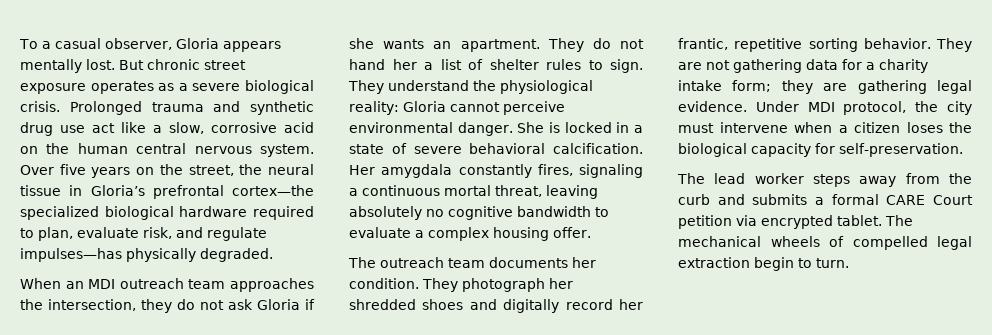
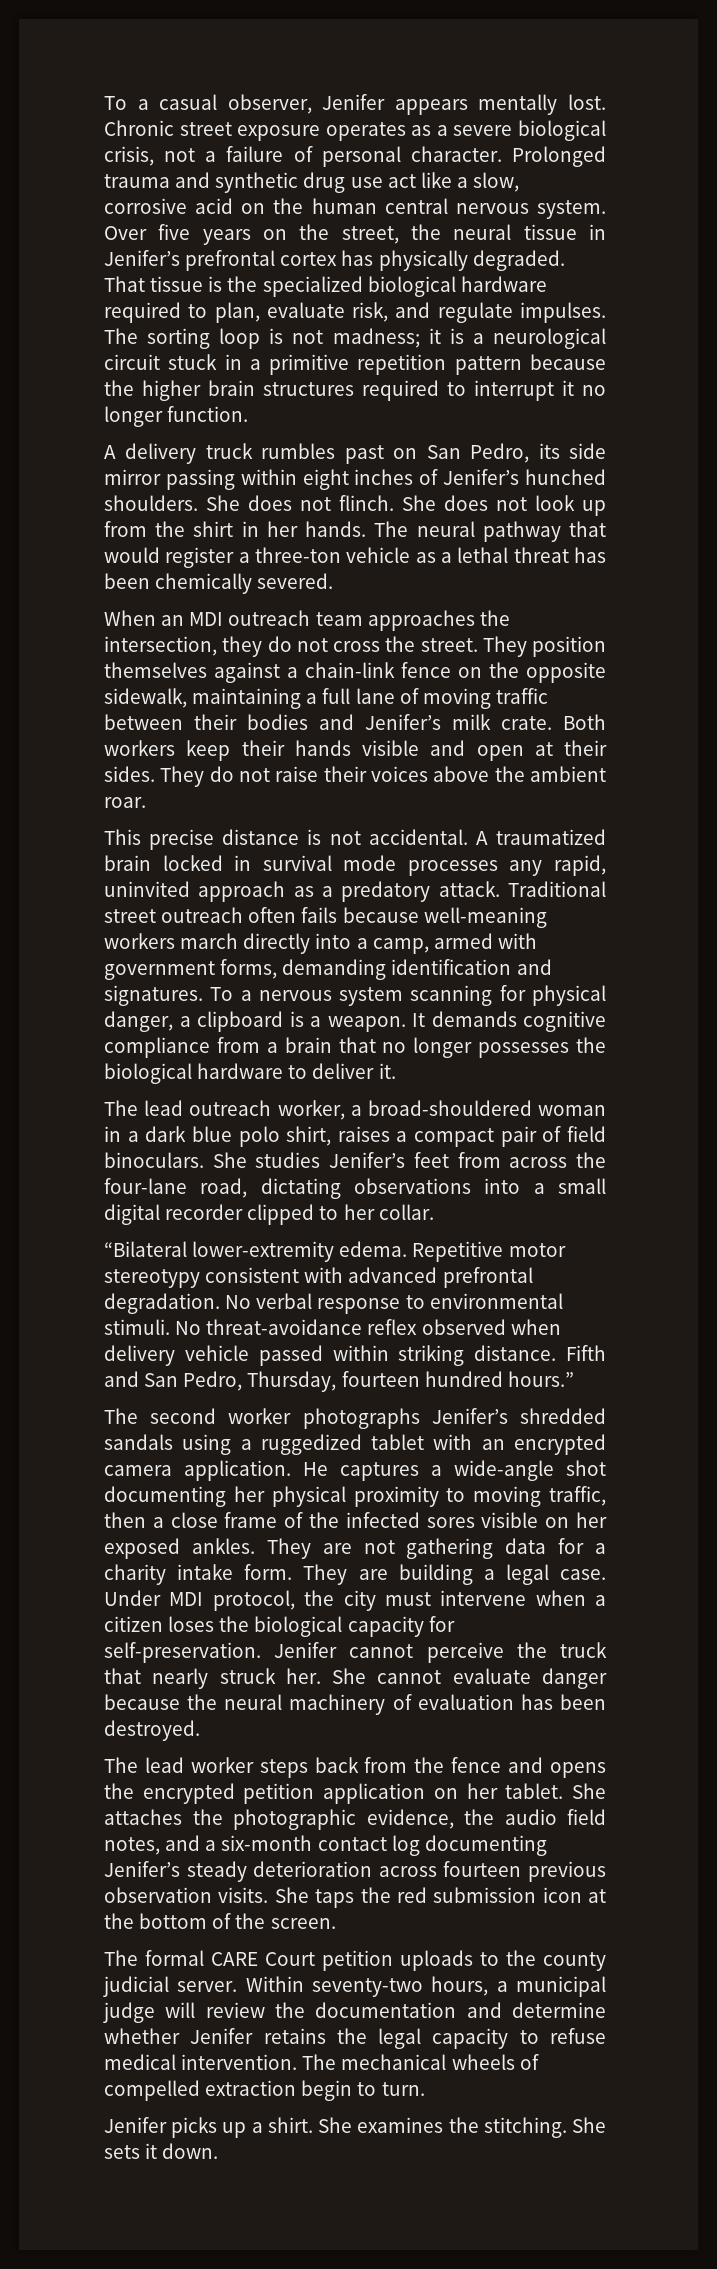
[175,38,219,49] Gloria -> [322,94,386,110] Jenifer
[119,59,200,70] But chronic -> [104,120,174,136] Chronic
[20,101,60,112] crisis. -> [104,146,502,167] crisis, not a failure of personal character.
[90,185,314,199] Gloria’s prefrontal cortex—the -> [104,250,565,271] [104,276,258,292] Jenifer’s prefrontal cortex has physically degraded. That tissue is the
[20,248,273,262] impulses—has physically degraded. -> [520,302,606,323] [104,328,606,349] [104,354,606,375] [104,380,606,401] [104,406,249,427] [104,443,606,464] [104,469,607,490] [104,495,606,516] [104,521,606,542] [104,547,606,568] [104,573,334,594] impulses. The sorting loop is not madness; it is a neurological circuit stuck in a primitive repetition pattern because the higher brain structures required to interrupt it no longer function. // A delivery truck rumbles past on San Pedro, its side mirror passing within eight inches of Jenifer’s hunched shoulders. She does not flinch. She does not look up from the shirt in her hands. The neural pathway that would register a three-ton vehicle as a lethal threat has been chemically severed.
[228,299,315,310] [349,38,644,52] [349,59,643,73] [348,80,593,94] [349,101,565,115] [349,122,643,136] [349,143,643,154] [349,164,643,178] [349,185,598,199] [349,206,609,220] [349,227,591,241] [348,257,596,268] [349,278,573,292] [349,299,643,313] [678,38,931,52] ask Gloria if she wants an apartment. They do not hand her a list of shelter rules to sign. They understand the physiological reality: Gloria cannot perceive environmental danger. She is locked in a state of severe behavioral calcification. Her amygdala constantly fires, signaling a continuous mortal threat, leaving absolutely no cognitive bandwidth to evaluate a complex housing offer. // The outreach team documents her condition. They photograph her shredded shoes and digitally record her frantic, repetitive sorting behavior. -> [333,636,606,657] [104,662,606,683] [104,688,548,709] [104,714,606,730] [104,740,607,761] [104,766,606,787] [104,797,146,808] [104,829,606,850] [104,855,606,876] [104,881,606,902] [104,907,547,928] [104,933,537,954] [104,959,552,980] [104,985,606,1006] [104,1011,606,1032] [104,1037,606,1058] [104,1063,396,1084] [104,1100,607,1120] [104,1126,606,1147] [104,1152,606,1168] [104,1178,606,1199] [104,1204,434,1225] [104,1241,566,1262] [104,1267,533,1288] [104,1293,563,1314] [104,1319,561,1335] [104,1345,606,1366] [104,1371,574,1392] [104,1408,606,1429] [104,1434,606,1455] [104,1460,606,1481] [104,1486,606,1507] [104,1512,607,1528] [104,1538,255,1559] cross the street. They position themselves against a chain-link fence on the opposite sidewalk, maintaining a full lane of moving traffic between their bodies and Jenifer’s milk crate. Both workers keep their hands visible and open at their sides. They do not raise their voices above the ambient roar. // This precise distance is not accidental. A traumatized brain locked in survival mode processes any rapid, uninvited approach as a predatory attack. Traditional street outreach often fails because well-meaning workers march directly into a camp, armed with government forms, demanding identification and signatures. To a nervous system scanning for physical danger, a clipboard is a weapon. It demands cognitive compliance from a brain that no longer possesses the biological hardware to deliver it. // The lead outreach worker, a broad-shouldered woman in a dark blue polo shirt, raises a compact pair of field binoculars. She studies Jenifer’s feet from across the four-lane road, dictating observations into a small digital recorder clipped to her collar. // “Bilateral lower-extremity edema. Repetitive motor stereotypy consistent with advanced prefrontal degradation. No verbal response to environmental stimuli. No threat-avoidance reflex observed when delivery vehicle passed within striking distance. Fifth and San Pedro, Thursday, fourteen hundred hours.” // The second worker photographs Jenifer’s shredded sandals using a ruggedized tablet with an encrypted camera application. He captures a wide-angle shot documenting her physical proximity to moving traffic, then a close frame of the infected sores visible on her exposed ankles.
[732,80,972,94] [678,101,747,112] form; they are gathering legal evidence. -> [244,1564,606,1585] form. They are building a legal case.
(963, 150) none -> [274,1642,607,1663] [104,1668,607,1689] [104,1694,607,1715] [104,1720,200,1741] Jenifer cannot perceive the truck that nearly struck her. She cannot evaluate danger because the neural machinery of evaluation has been destroyed.
[859,173,972,187] [678,194,973,205] [678,215,882,229] away from the curb and submits a formal CARE Court petition via encrypted tablet. -> [314,1757,607,1778] [104,1783,606,1804] [104,1809,606,1830] [104,1835,547,1856] [104,1861,607,1882] [104,1887,606,1908] [104,1913,336,1929] [104,1950,606,1971] [103,1976,606,1997] [103,2002,606,2023] [104,2028,606,2049] [104,2054,298,2070] back from the fence and opens the encrypted petition application on her tablet. She attaches the photographic evidence, the audio field notes, and a six-month contact log documenting Jenifer’s steady deterioration across fourteen previous observation visits. She taps the red submission icon at the bottom of the screen. // The formal CARE Court petition uploads to the county judicial server. Within seventy-two hours, a municipal judge will review the documentation and determine whether Jenifer retains the legal capacity to refuse medical intervention.
[937,236,972,250] legal -> (200, 2090) none
(849, 263) none -> [104,2117,606,2138] [104,2143,219,2159] // Jenifer picks up a shirt. She examines the stitching. She sets it down.

